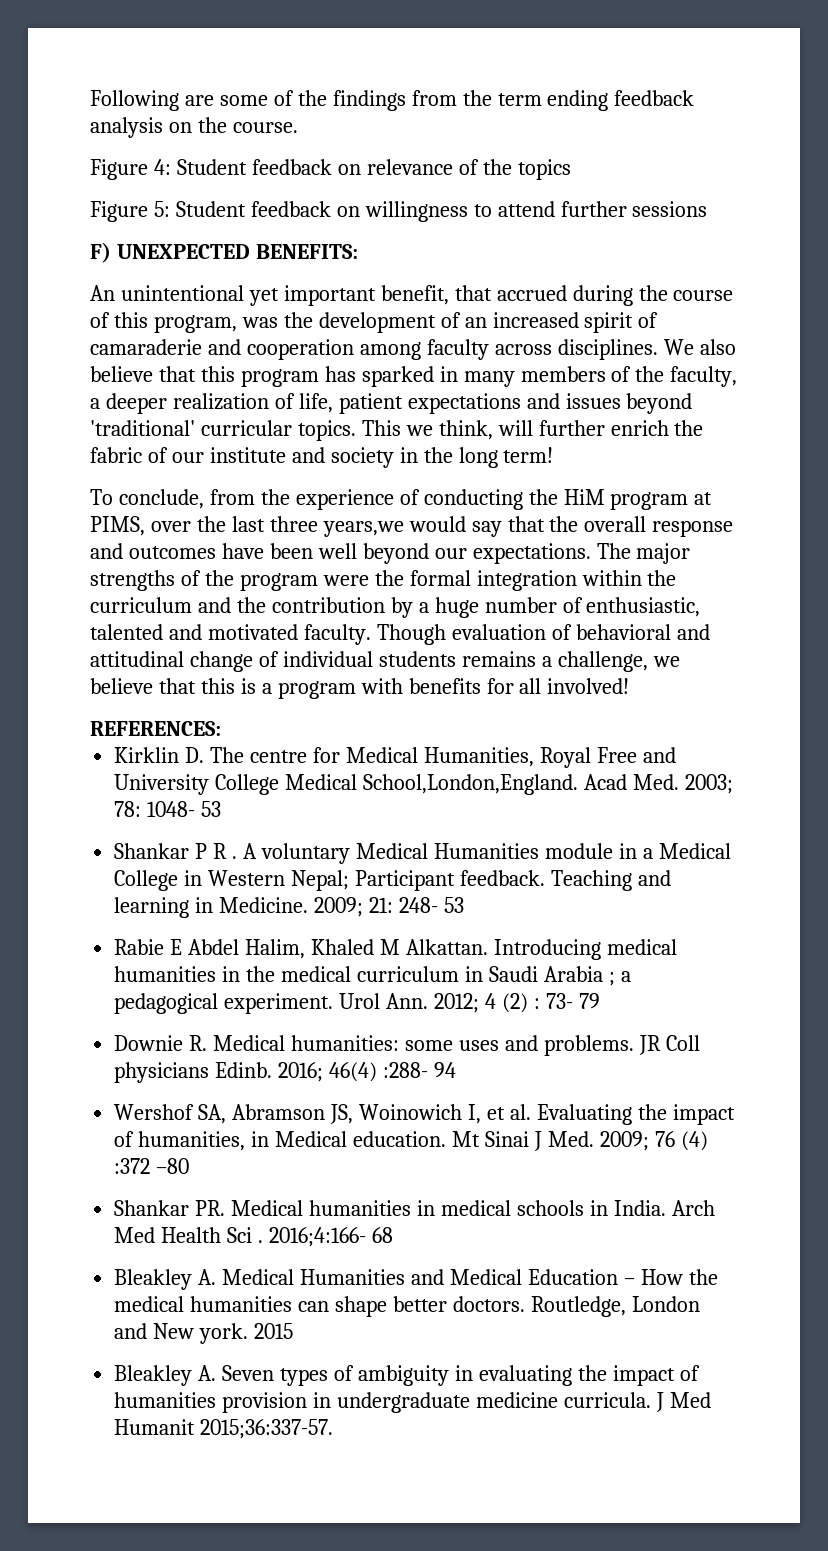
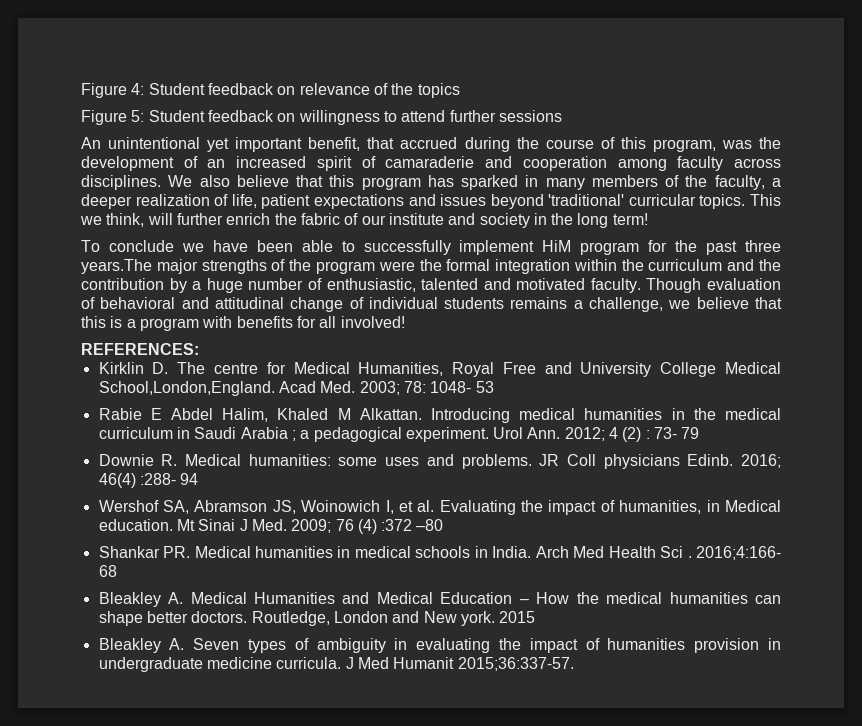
[90,90,695,111] [90,117,298,138] Following are some of the findings from the term ending feedback analysis on the course. // -> (81, 90) none
[90,242,358,263] // F) UNEXPECTED BENEFITS: -> (562, 116) none
[118,489,713,510] [90,516,734,537] [90,543,631,564] conclude, from the experience of conducting the HiM program at PIMS, over the last three years,we would say that the overall response and outcomes have been well beyond our expectations. The -> [108,240,782,255] [81,259,152,274] conclude we have been able to successfully implement HiM program for the past three years.The
[114,843,731,864] [114,870,671,891] [114,897,464,918] // Shankar P R . A voluntary Medical Humanities module in a Medical College in Western Nepal; Participant feedback. Teaching and learning in Medicine. 2009; 21: 248- 53 -> (494, 387) none

